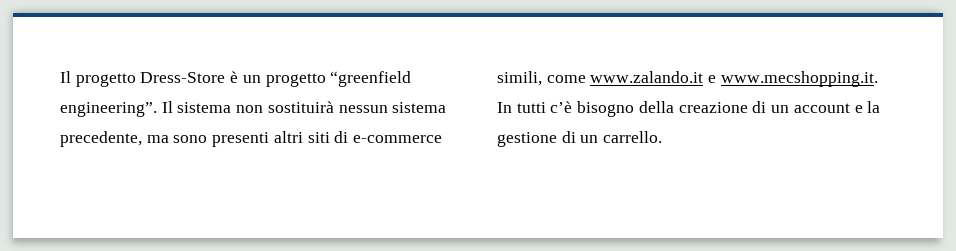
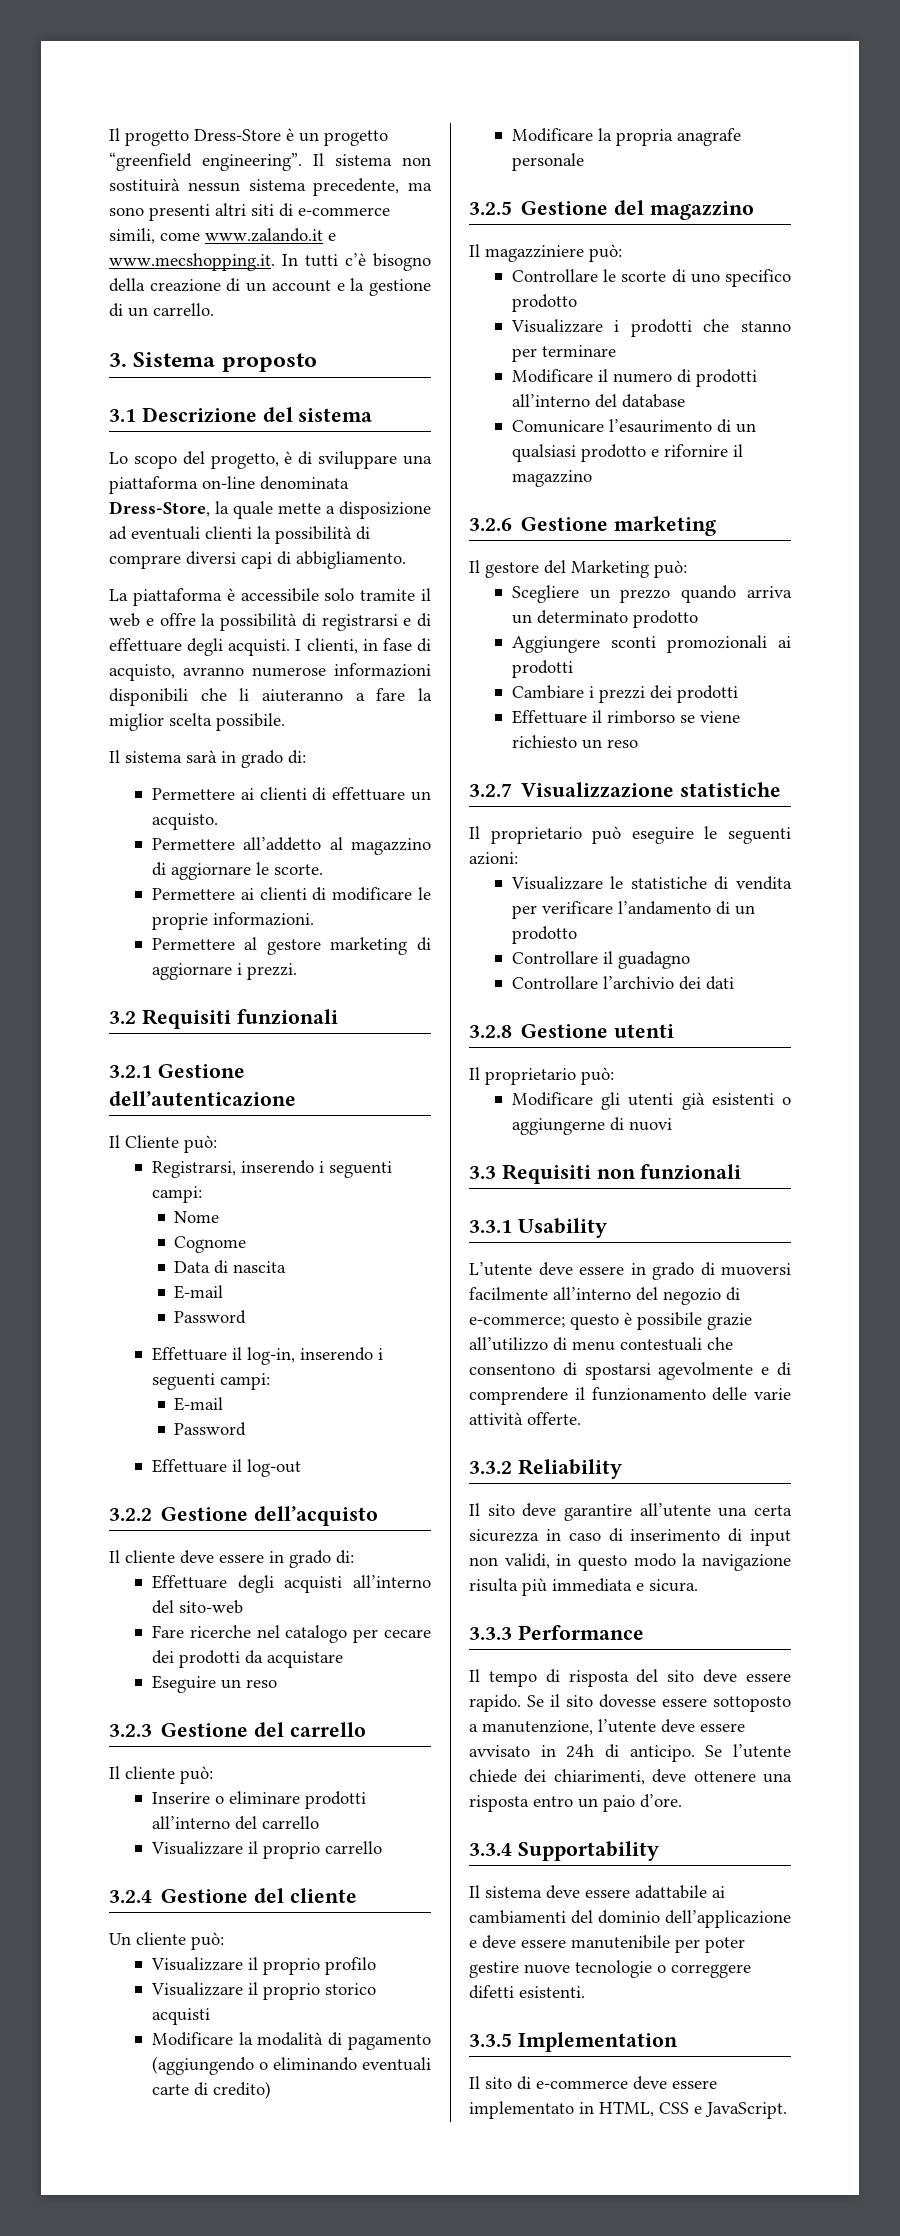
(663, 137) none -> [109,352,317,372] [109,407,373,423] [109,451,432,469] [109,476,349,494] [109,501,431,519] [109,526,370,544] [109,551,406,569] [109,588,431,606] [109,613,431,631] [109,638,431,656] [109,663,431,681] [109,688,432,706] [109,713,285,731] [109,750,306,768] [151,787,431,801] [151,813,218,830] [151,837,431,855] [151,862,323,880] [151,887,431,901] [151,912,314,930] [151,937,431,955] [151,963,297,980] [109,1009,338,1029] [109,1064,245,1078] [109,1091,296,1107] [109,1135,217,1153] [151,1160,392,1178] [151,1186,202,1203] [174,1211,220,1223] [174,1236,247,1253] [174,1260,287,1274] [174,1285,224,1299] [174,1310,247,1324] [151,1347,383,1365] [151,1373,270,1390] [174,1397,224,1411] [174,1422,247,1436] [151,1459,301,1477] [109,1506,379,1526] [109,1550,354,1568] [151,1575,431,1593] [151,1600,243,1614] [151,1625,431,1643] [151,1650,343,1668] [151,1675,277,1693] [109,1722,366,1737] [109,1766,213,1784] [151,1791,366,1809] [151,1816,319,1830] [150,1841,382,1859] [109,1888,357,1903] [109,1932,224,1950] [150,1957,376,1975] [150,1982,376,2000] [151,2008,210,2025] [151,2032,431,2050] [151,2056,431,2075] [151,2081,271,2099] [511,128,741,146] [511,153,584,171] [469,200,754,220] [469,244,622,262] [511,269,791,287] [511,294,577,312] [510,319,791,337] [511,345,616,362] [511,369,757,387] [511,394,685,408] [511,419,756,433] [511,444,743,462] [511,470,592,487] [469,516,717,536] [469,560,687,578] [511,585,792,603] [511,610,698,628] [511,635,791,653] [511,660,573,678] [511,685,738,703] [511,710,740,724] [511,735,638,749] [469,782,782,798] [469,826,791,844] [469,852,518,865] [510,876,792,890] [511,901,755,919] [511,926,577,944] [511,951,690,969] [511,976,734,990] [469,1024,675,1038] [469,1067,614,1085] [511,1092,791,1110] [511,1117,672,1135] [469,1164,742,1184] [469,1218,607,1238] [469,1262,791,1280] [469,1287,740,1305] [469,1312,752,1330] [469,1337,733,1351] [469,1362,791,1380] [469,1387,791,1405] [469,1412,581,1425] [469,1459,622,1479] [469,1503,792,1521] [469,1528,791,1546] [469,1553,791,1571] [469,1578,698,1596] [469,1625,644,1640] [469,1669,791,1687] [469,1694,791,1712] [469,1719,745,1735] [469,1744,791,1762] [469,1769,792,1785] [469,1794,682,1812] [469,1841,659,1861] [469,1885,725,1899] [469,1910,791,1928] [469,1935,745,1953] [469,1960,751,1978] [469,1985,585,1999] [469,2032,678,2052] [469,2076,717,2090] [469,2101,787,2119] // 3. Sistema proposto // 3.1 Descrizione del sistema // Lo scopo del progetto, è di sviluppare una piattaforma on-line denominata Dress-Store, la quale mette a disposizione ad eventuali clienti la possibilità di comprare diversi capi di abbigliamento. // La piattaforma è accessibile solo tramite il web e offre la possibilità di registrarsi e di effettuare degli acquisti. I clienti, in fase di acquisto, avranno numerose informazioni disponibili che li aiuteranno a fare la miglior scelta possibile. // Il sistema sarà in grado di: // Permettere ai clienti di effettuare un acquisto. // Permettere all’addetto al magazzino di aggiornare le scorte. // Permettere ai clienti di modificare le proprie informazioni. // Permettere al gestore marketing di aggiornare i prezzi. // 3.2 Requisiti funzionali // 3.2.1 Gestione dell’autenticazione // Il Cliente può: // Registrarsi, inserendo i seguenti campi: // Nome // Cognome // Data di nascita // E-mail // Password // Effettuare il log-in, inserendo i seguenti campi: // E-mail // Password // Effettuare il log-out // 3.2.2 Gestione dell’acquisto // Il cliente deve essere in grado di: // Effettuare degli acquisti all’interno del sito-web // Fare ricerche nel catalogo per cecare dei prodotti da acquistare // Eseguire un reso // 3.2.3 Gestione del carrello // Il cliente può: // Inserire o eliminare prodotti all’interno del carrello // Visualizzare il proprio carrello // 3.2.4 Gestione del cliente // Un cliente può: // Visualizzare il proprio profilo // Visualizzare il proprio storico acquisti // Modificare la modalità di pagamento (aggiungendo o eliminando eventuali carte di credito) // Modificare la propria anagrafe personale // 3.2.5 Gestione del magazzino // Il magazziniere può: // Controllare le scorte di uno specifico prodotto // Visualizzare i prodotti che stanno per terminare // Modificare il numero di prodotti all’interno del database // Comunicare l’esaurimento di un qualsiasi prodotto e rifornire il magazzino // 3.2.6 Gestione marketing // Il gestore del Marketing può: // Scegliere un prezzo quando arriva un determinato prodotto // Aggiungere sconti promozionali ai prodotti // Cambiare i prezzi dei prodotti // Effettuare il rimborso se viene richiesto un reso // 3.2.7 Visualizzazione statistiche // Il proprietario può eseguire le seguenti azioni: // Visualizzare le statistiche di vendita per verificare l’andamento di un prodotto // Controllare il guadagno // Controllare l’archivio dei dati // 3.2.8 Gestione utenti // Il proprietario può: // Modificare gli utenti già esistenti o aggiungerne di nuovi // 3.3 Requisiti non funzionali // 3.3.1 Usability // L’utente deve essere in grado di muoversi facilmente all’interno del negozio di e-commerce; questo è possibile grazie all’utilizzo di menu contestuali che consentono di spostarsi agevolmente e di comprendere il funzionamento delle varie attività offerte. // 3.3.2 Reliability // Il sito deve garantire all’utente una certa sicurezza in caso di inserimento di input non validi, in questo modo la navigazione risulta più immediata e sicura. // 3.3.3 Performance // Il tempo di risposta del sito deve essere rapido. Se il sito dovesse essere sottoposto a manutenzione, l’utente deve essere avvisato in 24h di anticipo. Se l’utente chiede dei chiarimenti, deve ottenere una risposta entro un paio d’ore. // 3.3.4 Supportability // Il sistema deve essere adattabile ai cambiamenti del dominio dell’applicazione e deve essere manutenibile per poter gestire nuove tecnologie o correggere difetti esistenti. // 3.3.5 Implementation // Il sito di e-commerce deve essere implementato in HTML, CSS e JavaScript.

